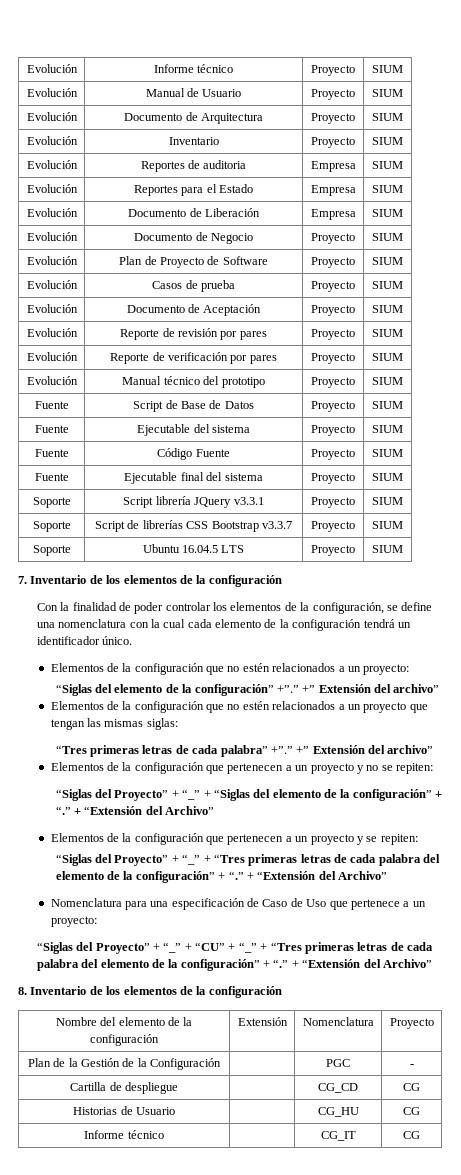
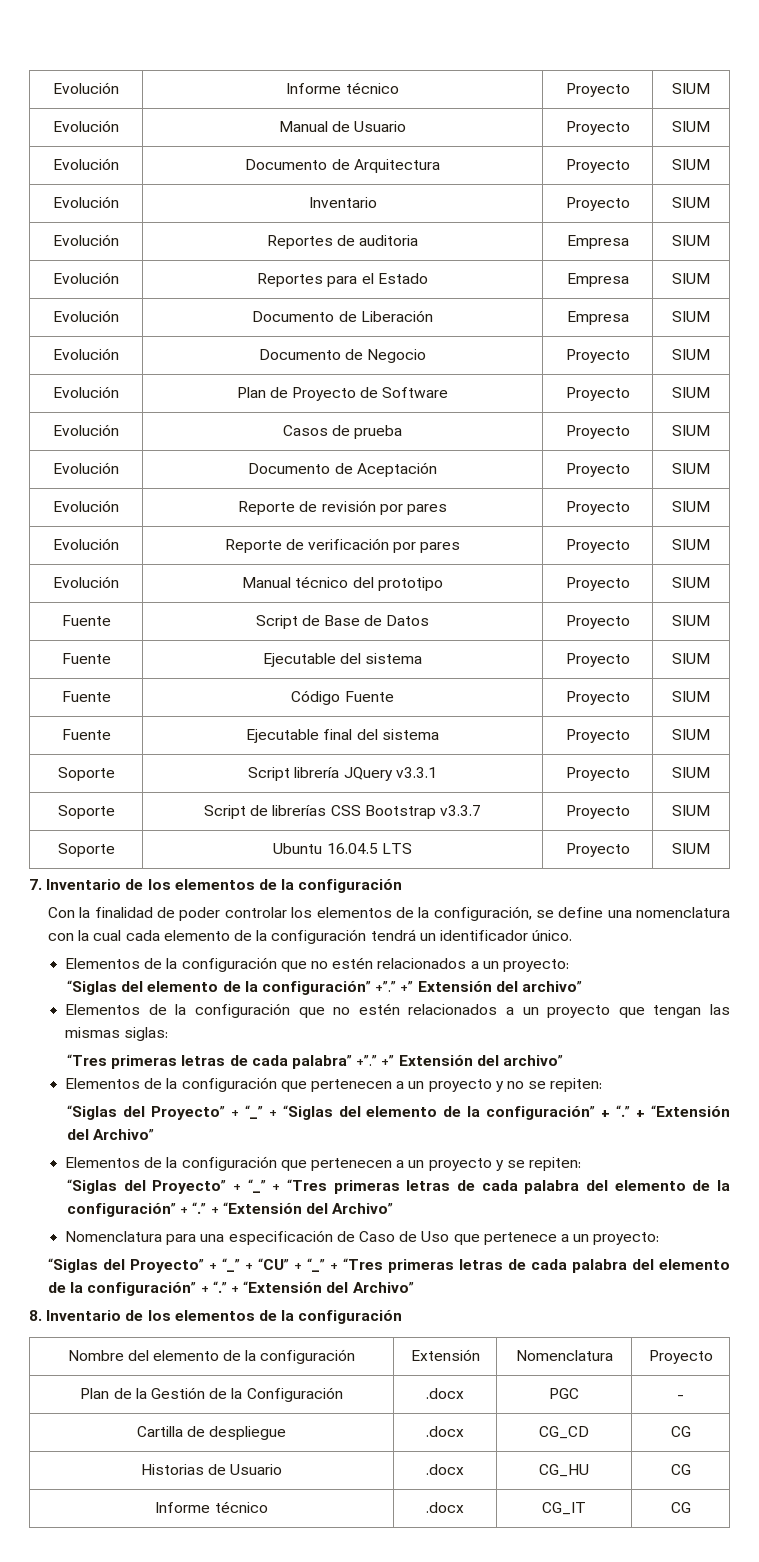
(222, 1064) none -> [426,1388,464,1399] .docx
(178, 1088) none -> [426,1426,464,1437] .docx
(175, 1111) none -> [426,1464,464,1475] .docx
(164, 1134) none -> [426,1502,464,1513] .docx

